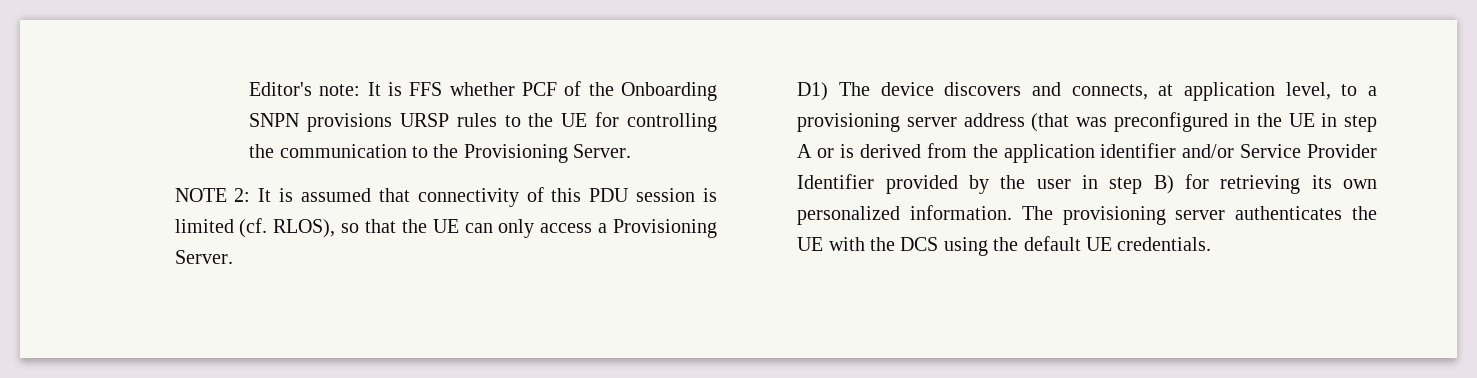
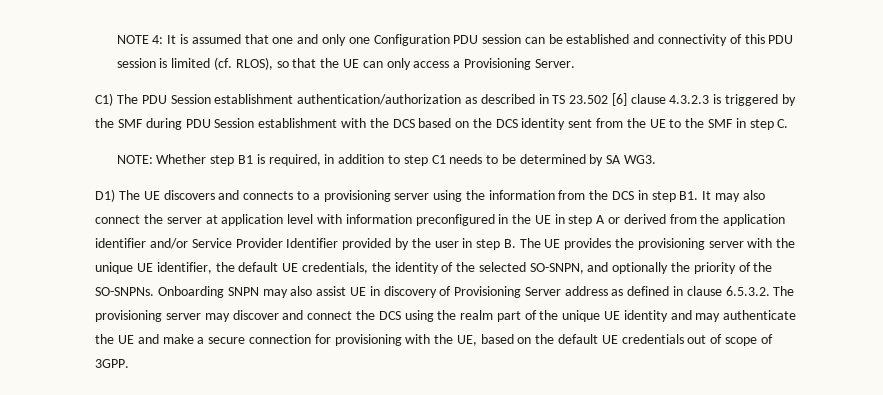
[249,81,718,101] [249,112,717,132] [249,144,632,163] [174,188,410,202] Editor's note: It is FFS whether PCF of the Onboarding SNPN provisions URSP rules to the UE for controlling the communication to the Provisioning Server. // NOTE 2: It is assumed that -> [116,34,655,46] NOTE 4: It is assumed that one and only one Configuration PDU session can be established and
(233, 257) none -> [95,93,796,106] [95,118,789,130] [116,154,656,166] // C1) The PDU Session establishment authentication/authorization as described in TS 23.502 [6] clause 4.3.2.3 is triggered by the SMF during PDU Session establishment with the DCS based on the DCS identity sent from the UE to the SMF in step C. // NOTE: Whether step B1 is required, in addition to step C1 needs to be determined by SA WG3.
[880,82,934,96] device -> [143,191,160,200] UE
[1071,82,1377,101] [797,113,1107,132] connects, at application level, to a provisioning server address (that was -> [243,190,765,202] [95,214,412,226] connects to a provisioning server using the information from the DCS in step B1. It may also connect the server at application level with information
[840,144,855,158] is -> (621, 220) none
[1153,174,1377,194] [797,205,1377,225] [797,236,1212,256] B) for retrieving its own personalized information. The provisioning server authenticates the UE with the DCS using the default UE credentials. -> [503,238,796,250] [95,262,773,274] [95,286,795,298] [95,310,797,322] [95,334,773,346] [95,359,130,368] B. The UE provides the provisioning server with the unique UE identifier, the default UE credentials, the identity of the selected SO-SNPN, and optionally the priority of the SO-SNPNs. Onboarding SNPN may also assist UE in discovery of Provisioning Server address as defined in clause 6.5.3.2. The provisioning server may discover and connect the DCS using the realm part of the unique UE identity and may authenticate the UE and make a secure connection for provisioning with the UE, based on the default UE credentials out of scope of 3GPP.

